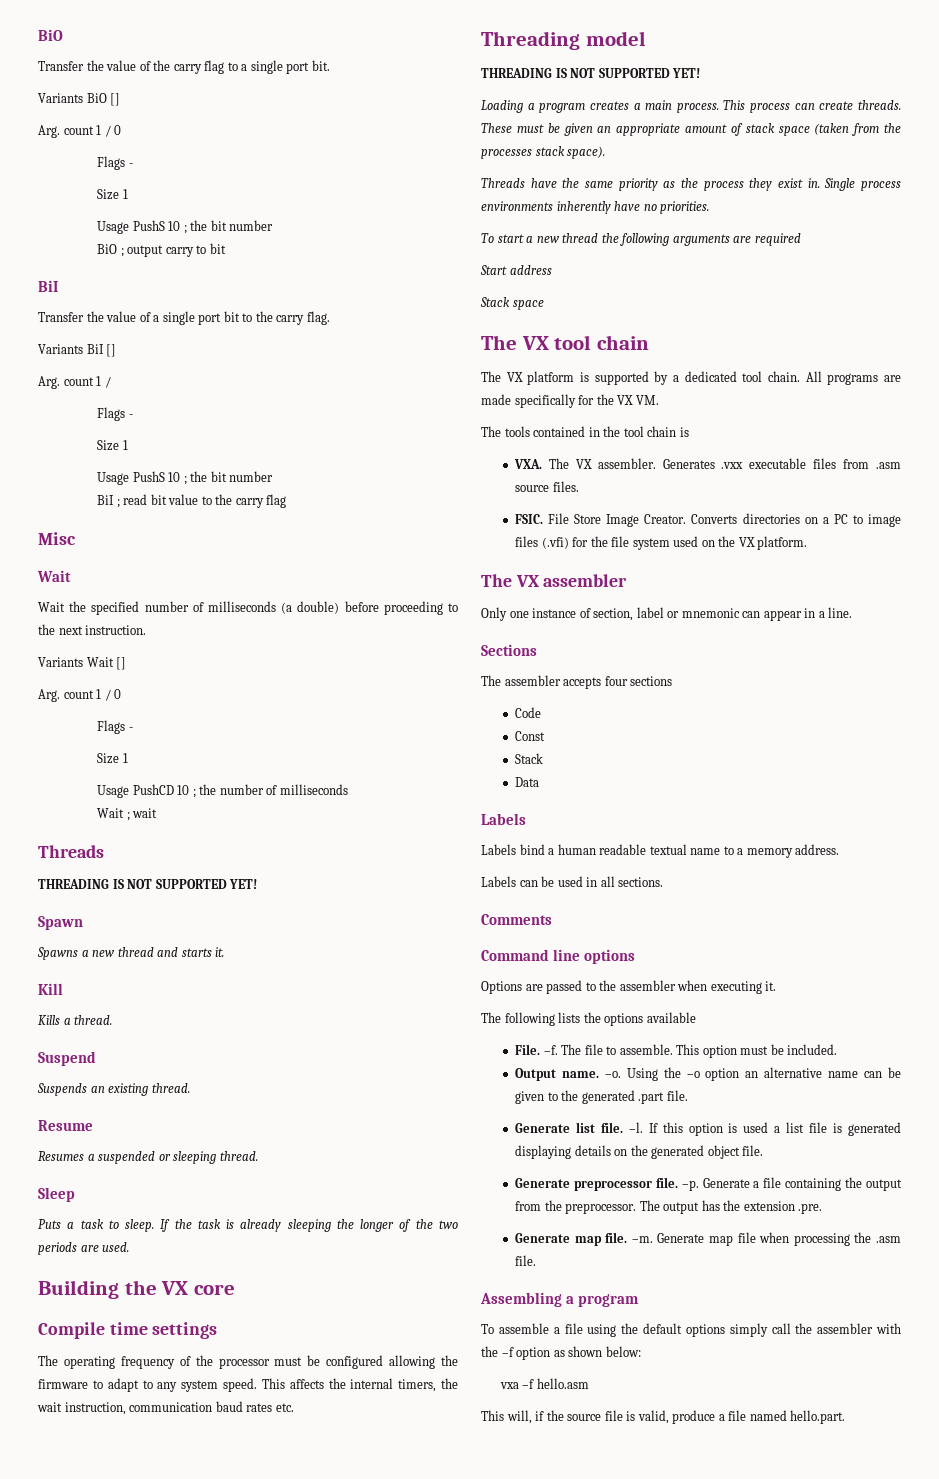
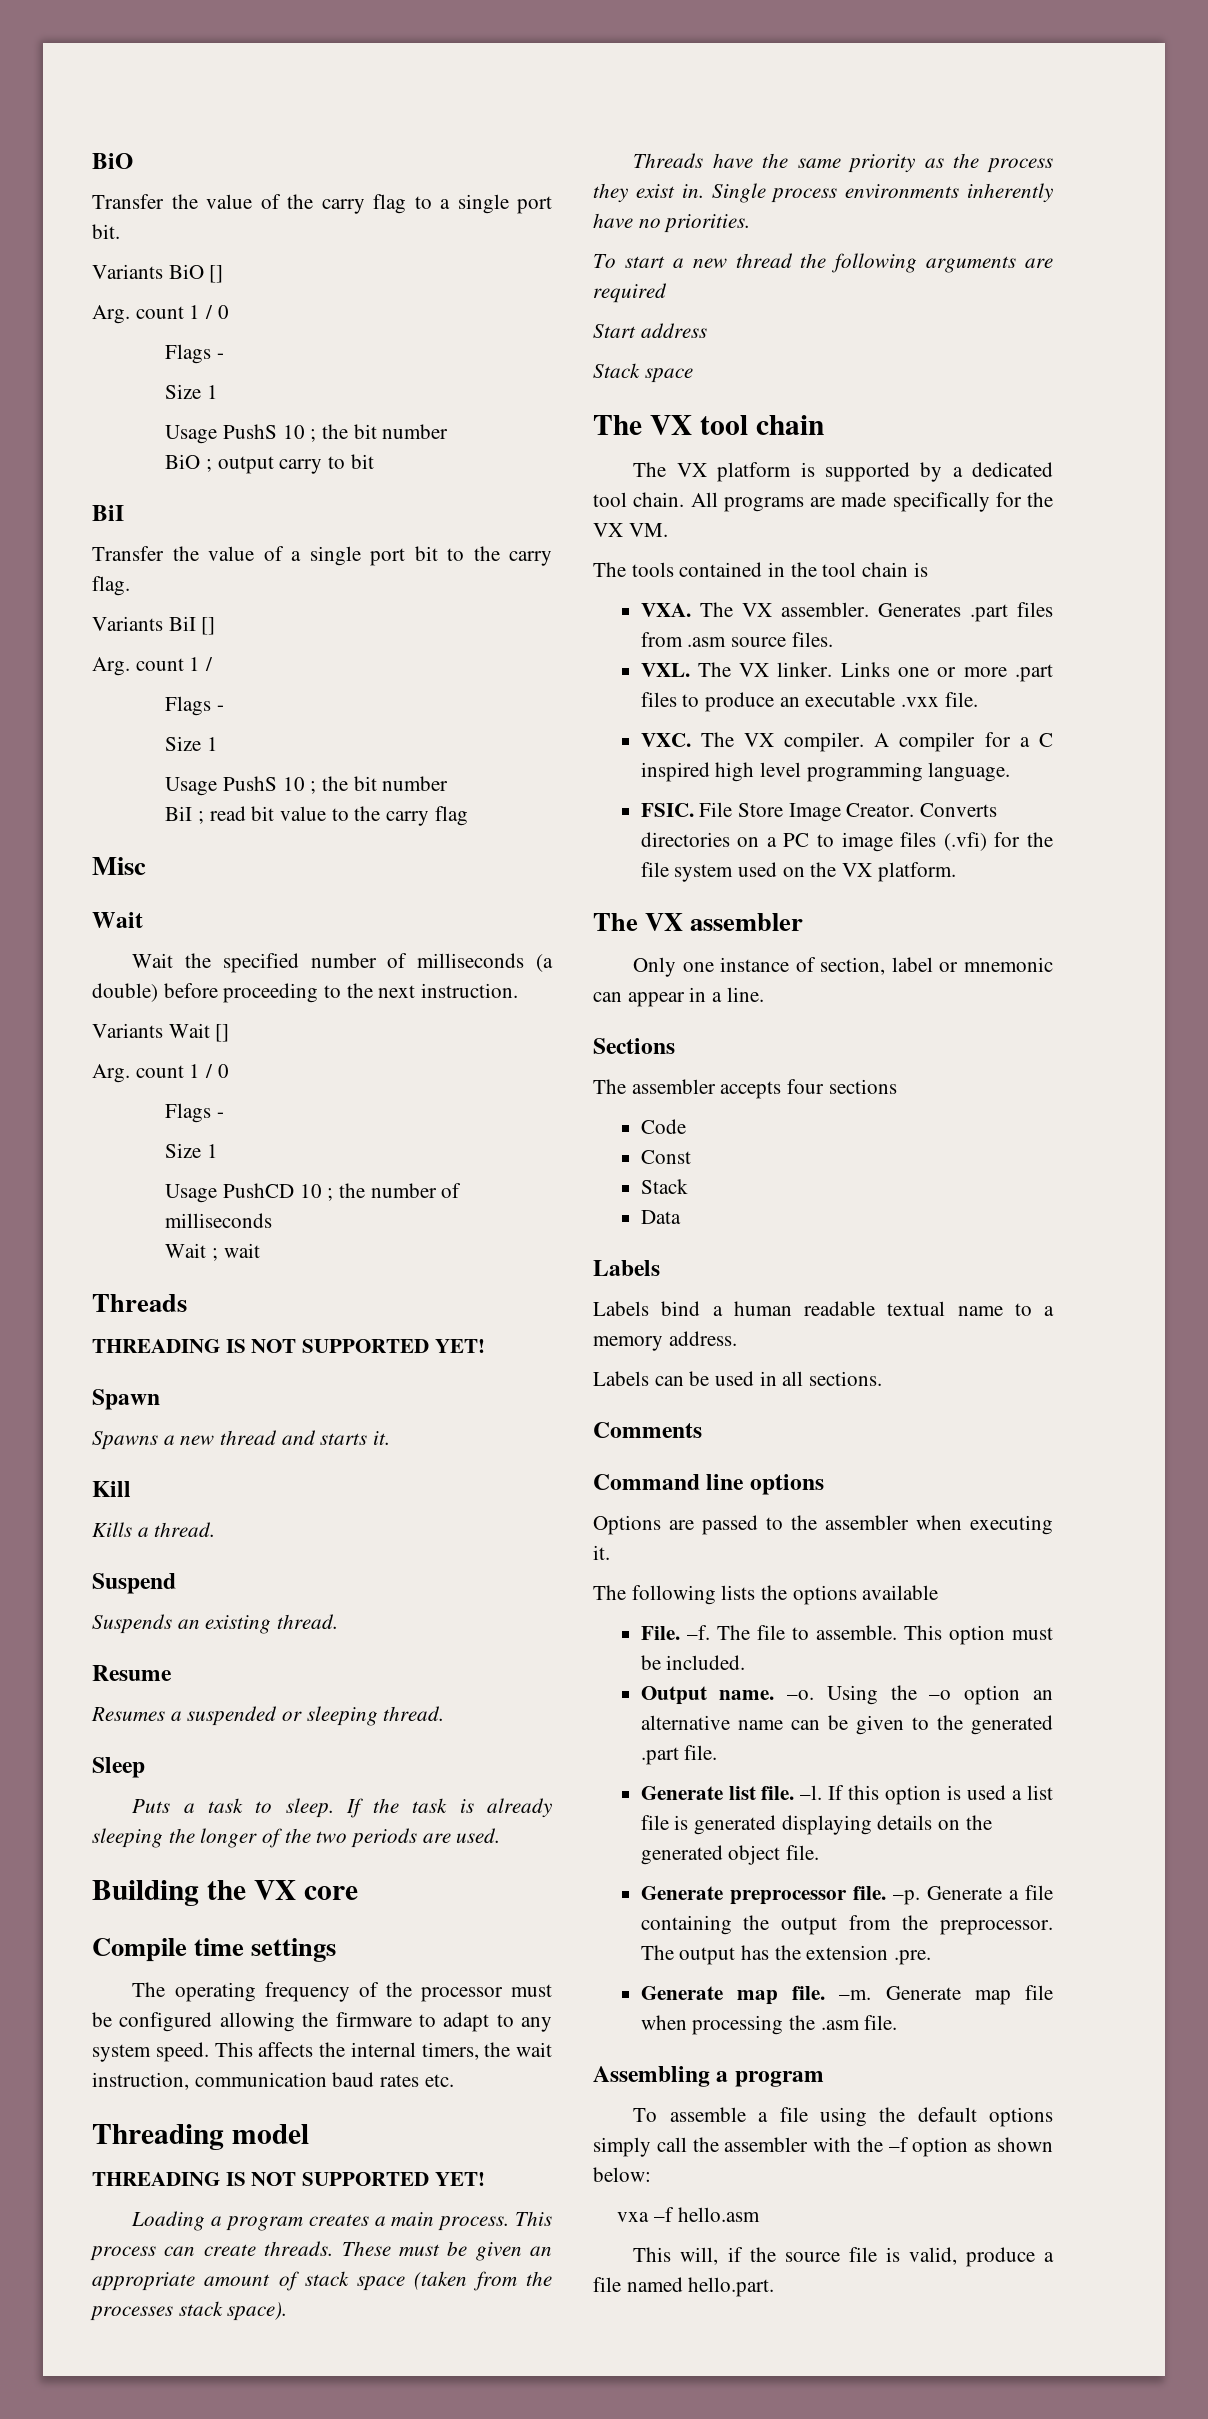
[721,458,807,469] .vxx executable -> [969,604,1008,622] .part
(579, 486) none -> [640,662,1053,682] [640,692,978,712] [640,732,1053,752] [640,762,1011,782] // VXL. The VX linker. Links one or more .part files to produce an executable .vxx file. // VXC. The VX compiler. A compiler for a C inspired high level programming language.

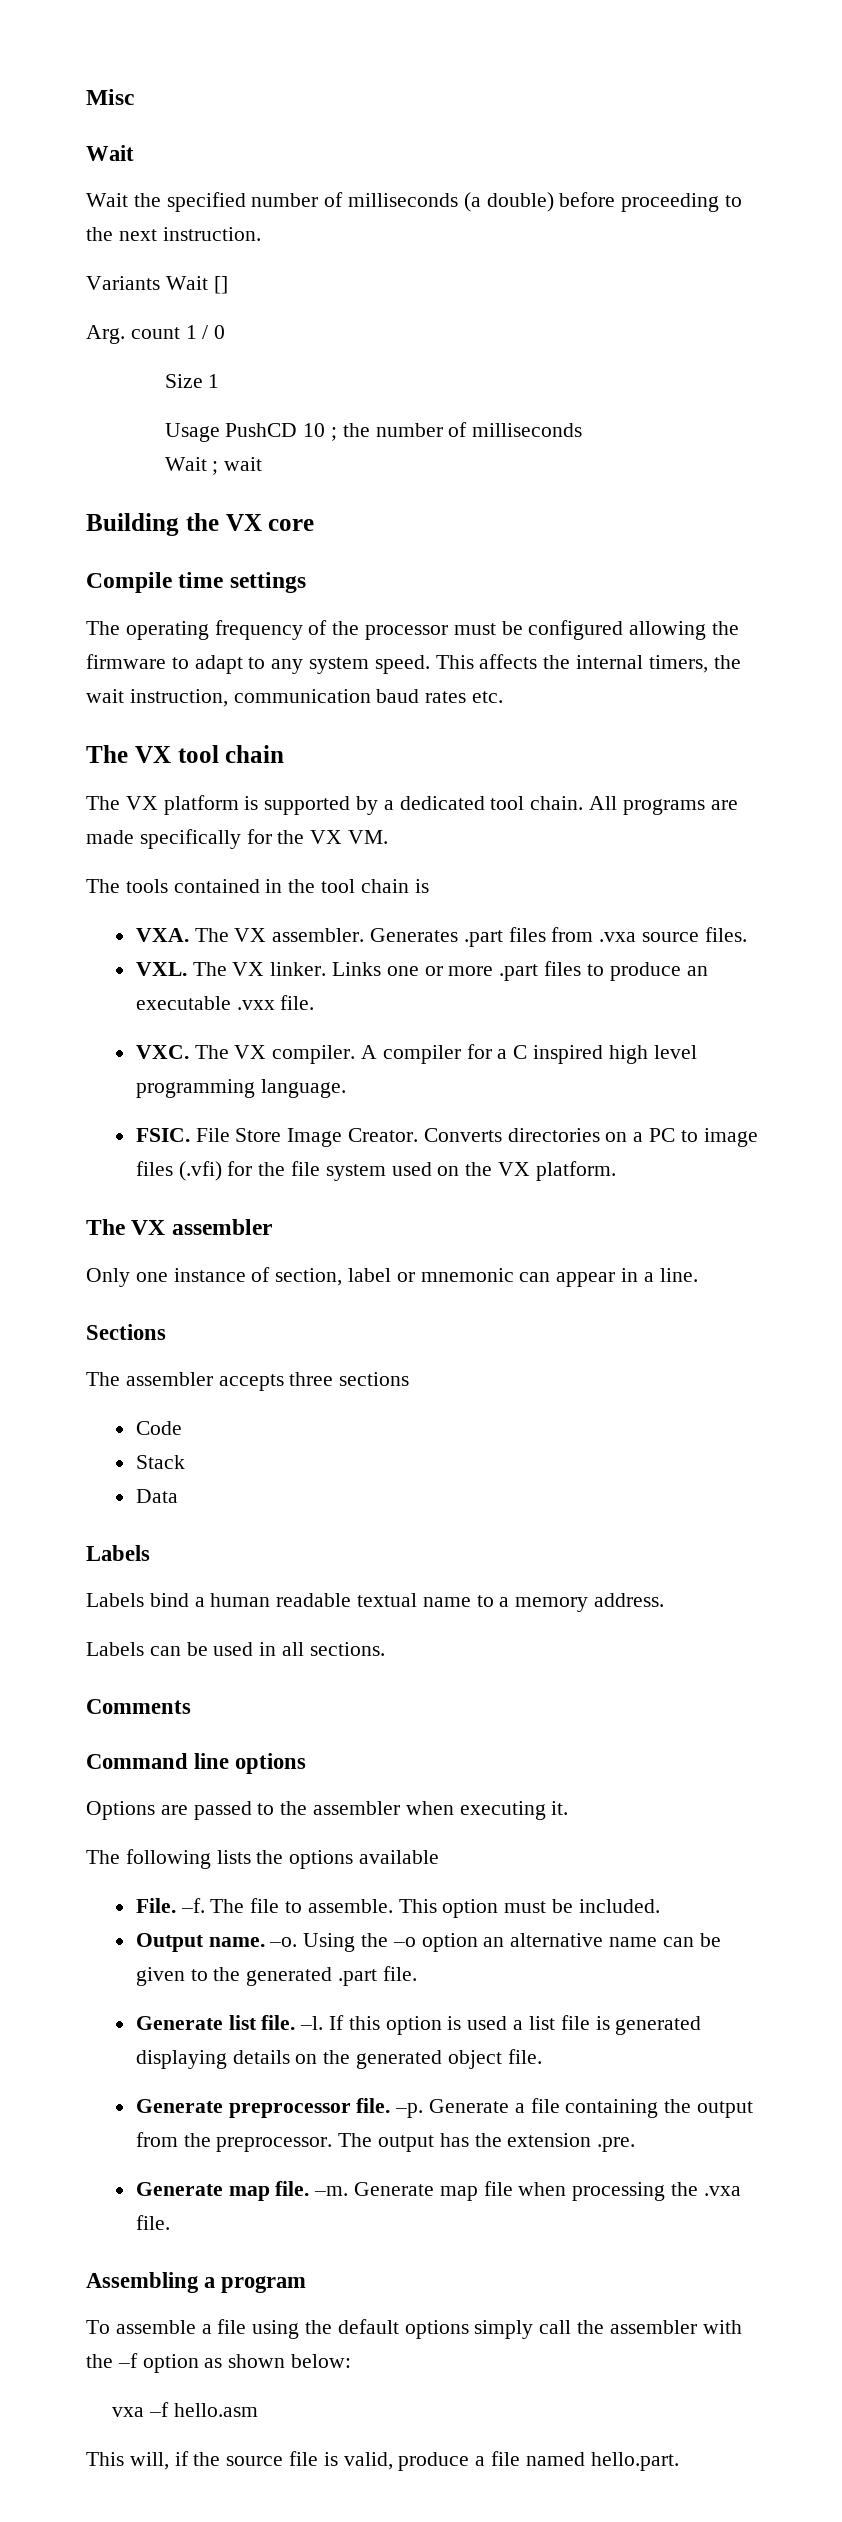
[92,153,133,169] [92,194,552,214] [92,224,120,239] [92,264,224,283] [92,305,229,324] [165,344,225,364] [165,384,219,399] [165,424,449,444] [165,454,374,474] [92,505,124,521] [92,546,552,566] [92,576,130,596] [92,616,216,635] [92,657,214,676] [165,696,225,716] [165,736,219,751] [165,776,449,796] [165,806,468,826] BiO // Transfer the value of the carry flag to a single port bit. // Variants BiO [] // Arg. count 1 / 0 // Flags - // Size 1 // Usage PushS 10 ; the bit number // BiO ; output carry to bit // BiI // Transfer the value of a single port bit to the carry flag. // Variants BiI [] // Arg. count 1 / // Flags - // Size 1 // Usage PushS 10 ; the bit number // BiI ; read bit value to the carry flag // -> (86, 97) none
[165,1103,225,1123] // Flags - -> (226, 332) none
[92,1294,187,1312] [92,1339,485,1353] [92,1389,160,1410] [92,1430,391,1450] [92,1481,131,1497] [92,1522,216,1537] [92,1573,176,1594] [92,1614,339,1634] [92,1665,172,1681] [91,1706,445,1726] [92,1757,145,1778] [132,1798,552,1818] [92,1828,501,1848] // Threads // THREADING IS NOT SUPPORTED YET! // Spawn // Spawns a new thread and starts it. // Kill // Kills a thread. // Suspend // Suspends an existing thread. // Resume // Resumes a suspended or sleeping thread. // Sleep // Puts a task to sleep. If the task is already sleeping the longer of the two periods are used. -> (263, 464) none
[92,2124,309,2150] [92,2172,485,2186] [131,2211,552,2231] [90,2241,552,2261] [92,2271,552,2291] [90,2301,288,2321] [633,153,1053,173] [593,183,1053,203] [593,213,751,233] [593,253,1053,273] [593,283,667,303] [593,323,707,338] [593,363,693,383] // Threading model // THREADING IS NOT SUPPORTED YET! // Loading a program creates a main process. This process can create threads. These must be given an appropriate amount of stack space (taken from the processes stack space). // Threads have the same priority as the process they exist in. Single process environments inherently have no priorities. // To start a new thread the following arguments are required // Start address // Stack space -> (504, 697) none
[687,637,727,647] .asm -> [599,932,637,942] .vxa
[787,1079,825,1094] four -> [289,1372,334,1386] three
[640,1150,691,1164] // Const -> (182, 1428) none
[820,2020,860,2030] .asm -> [703,2186,741,2196] .vxa

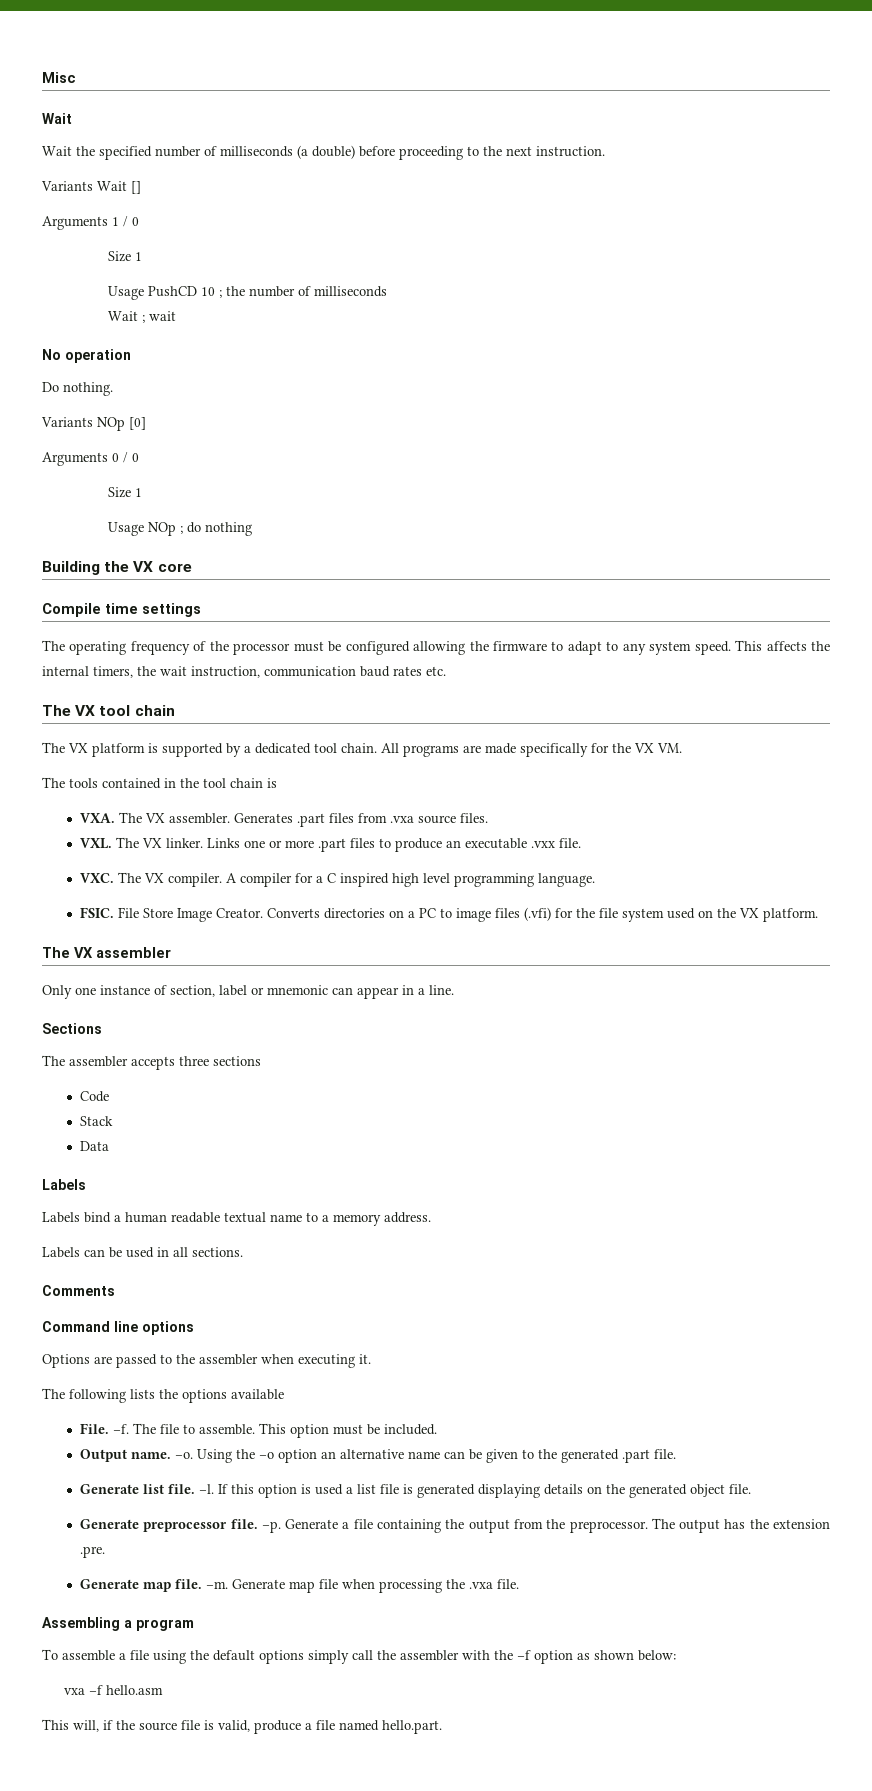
[86,325,180,344] Arg. count -> [42,216,108,230] Arguments
(263, 464) none -> [42,349,131,363] [42,382,113,396] [41,417,146,431] [42,452,139,466] [107,487,142,498] [107,522,252,536] // No operation // Do nothing. // Variants NOp [0] // Arguments 0 / 0 // Size 1 // Usage NOp ; do nothing

